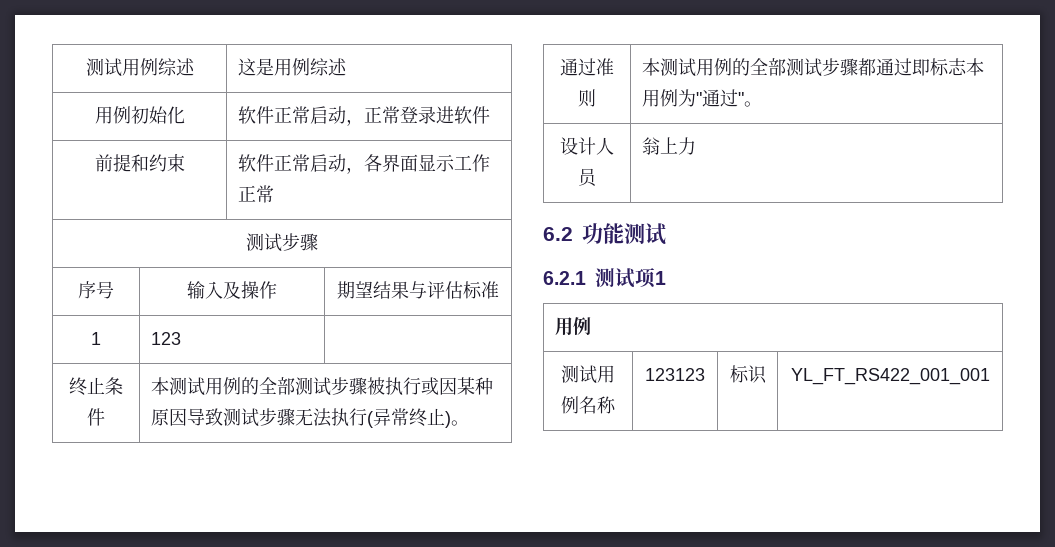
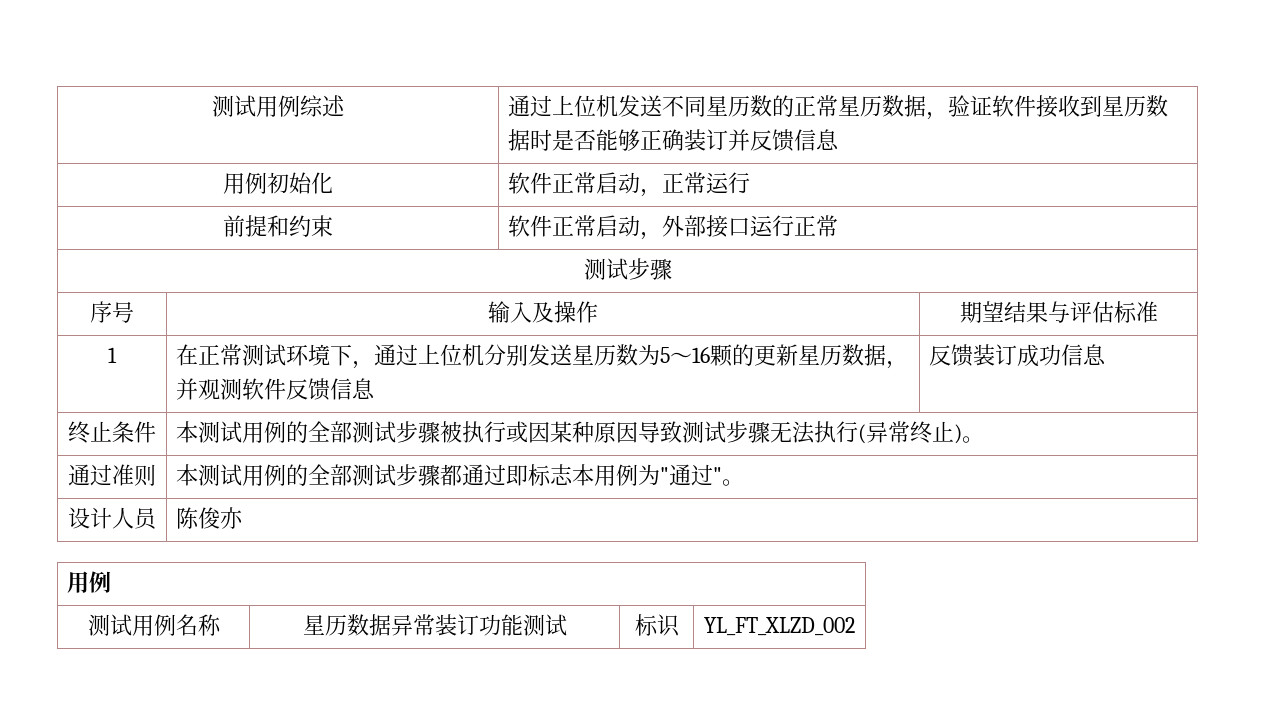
[238,58,348,76] 这是用例综述 -> [508,95,1169,120] [508,129,840,152] 通过上位机发送不同星历数的正常星历数据，验证软件接收到星历数据时是否能够正确装订并反馈信息
[400,106,491,124] 登录进软件 -> [706,172,751,194] 运行
[364,154,491,172] 各界面显示工作 -> [662,215,795,237] 外部接口运行
[151,332,182,345] 123 | -> [176,344,909,369] [176,378,376,401] [929,344,1107,367] 在正常测试环境下，通过上位机分别发送星历数为5～16颗的更新星历数据，并观测软件反馈信息 | 反馈装订成功信息
[642,137,697,155] [543,223,666,245] [543,268,666,288] [555,317,592,336] [561,365,615,384] [561,396,616,414] [645,368,705,381] 翁上力 // 6.2功能测试 // 6.2.1测试项1 // 用例 // 测试用例名称 | 123123 -> [176,507,244,529] [67,571,112,593] [87,614,221,636] [302,614,567,636] 陈俊亦 // 用例 // 测试用例名称 | 星历数据异常装订功能测试
[790,368,990,385] YL_FT_RS422_001_001 -> [704,617,855,636] YL_FT_XLZD_002

